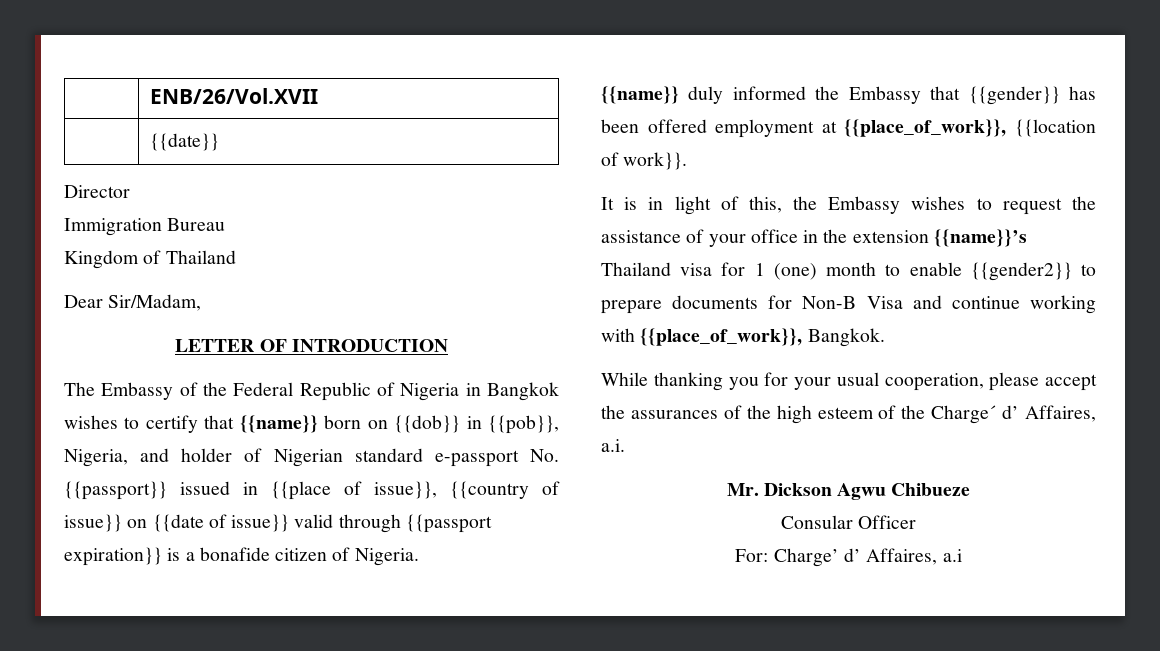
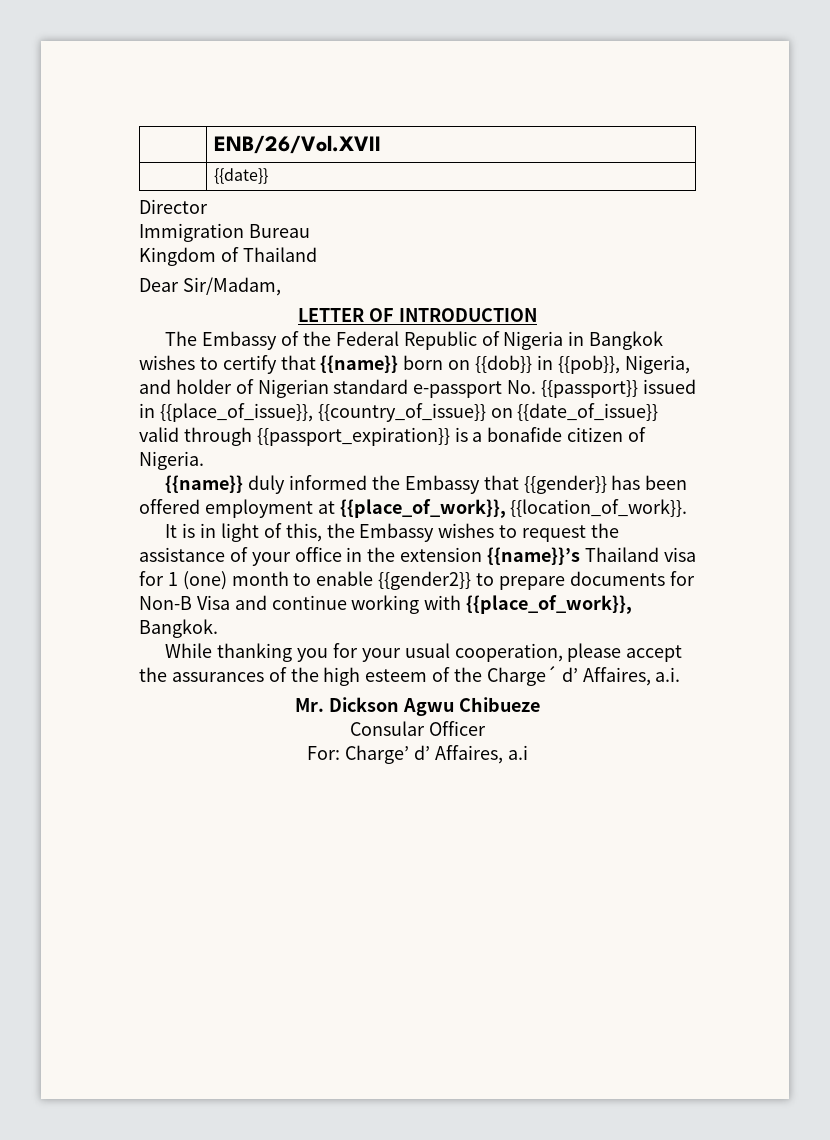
[271,481,560,500] [64,514,492,533] [64,547,162,566] {{place of issue}}, {{country of issue}} on {{date of issue}} valid through {{passport expiration}} -> [159,403,659,422] [139,427,450,446] {{place_of_issue}}, {{country_of_issue}} on {{date_of_issue}} valid through {{passport_expiration}}
[1015,119,1096,137] [601,152,688,170] {{location of work}}. -> [510,499,688,517] {{location_of_work}}.

